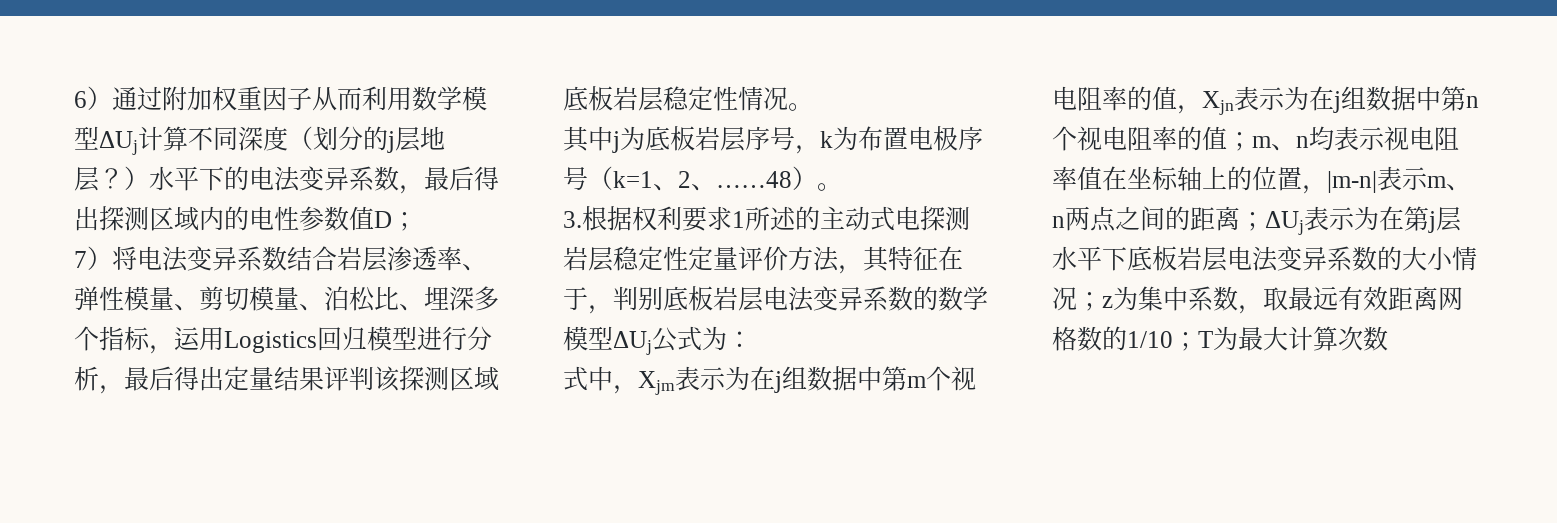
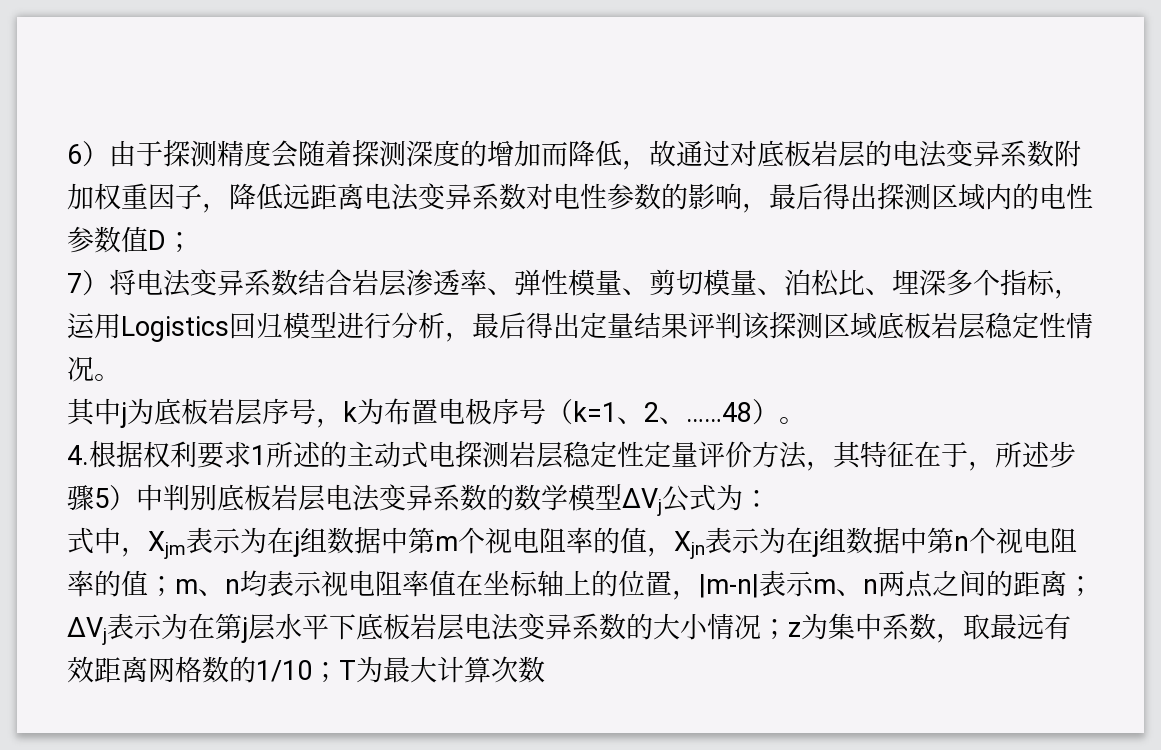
[112,86,487,111] [74,126,445,155] [74,166,399,192] 通过附加权重因子从而利用数学模型ΔUj计算不同深度（划分的j层地层？）水平下的电法变异系数 -> [109,140,1081,170] [67,183,742,213] 由于探测精度会随着探测深度的增加而降低，故通过对底板岩层的电法变异系数附加权重因子，降低远距离电法变异系数对电性参数的影响
[563,211,582,228] 3. -> [67,445,89,465] 4.
(613, 309) none -> [995,441,1076,468] [67,484,163,511] 所述步骤5）中
[613,331,652,355] ΔUj -> [622,488,662,516] ΔVj
[1265,211,1304,235] ΔUj -> [67,617,107,645] ΔVj

